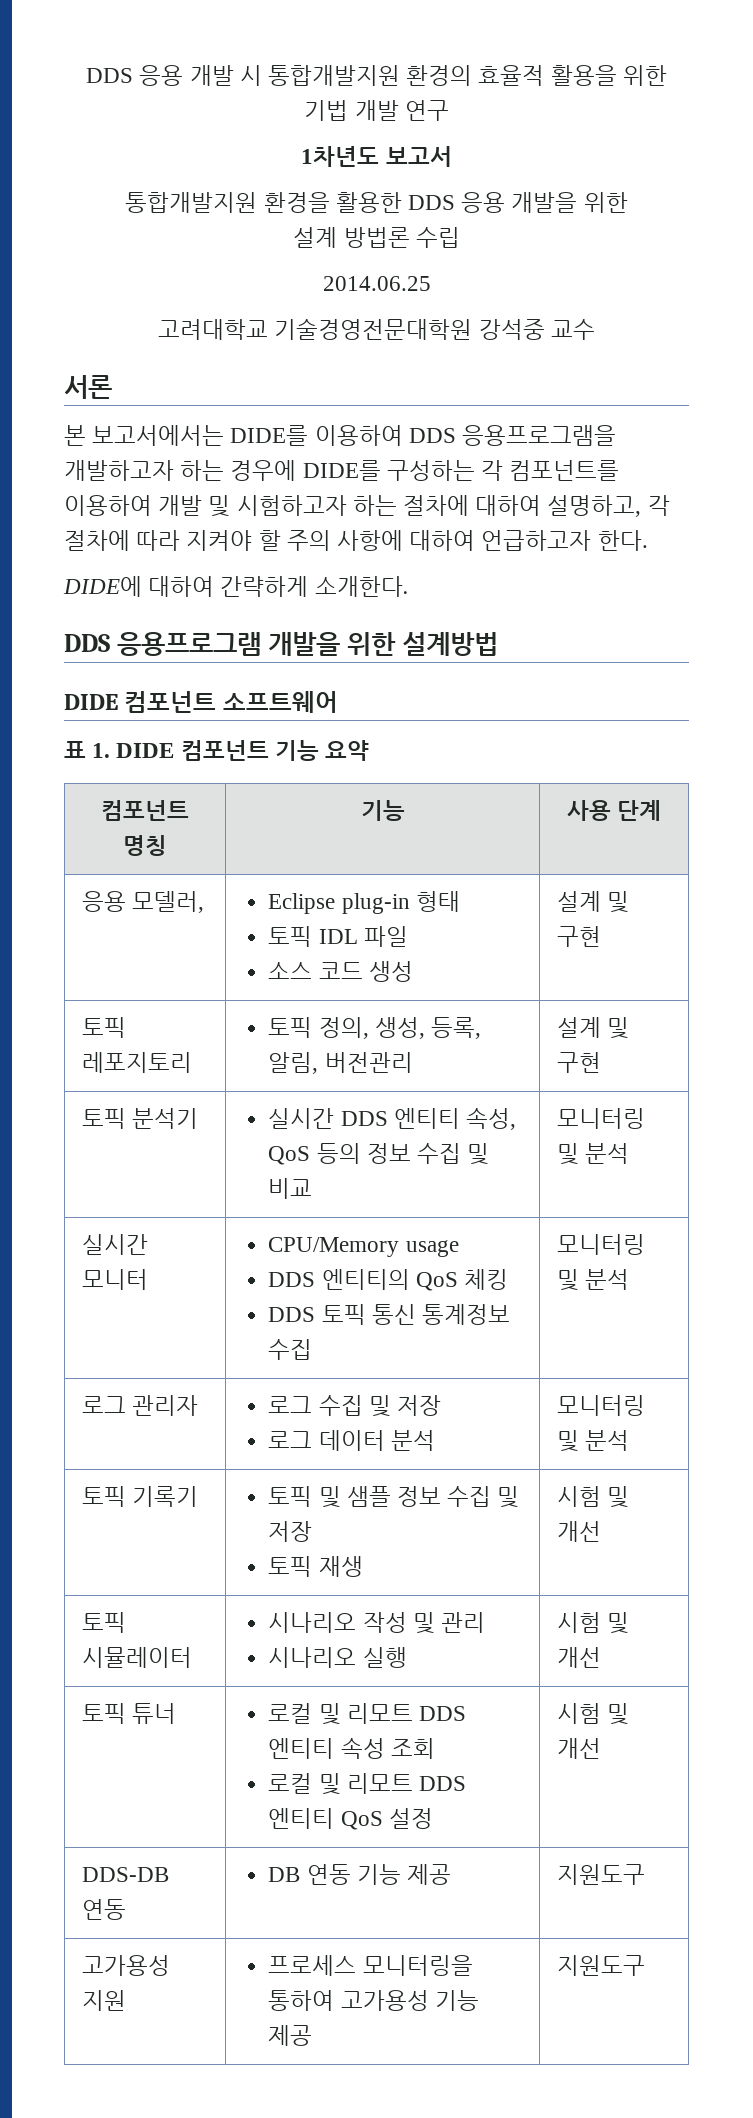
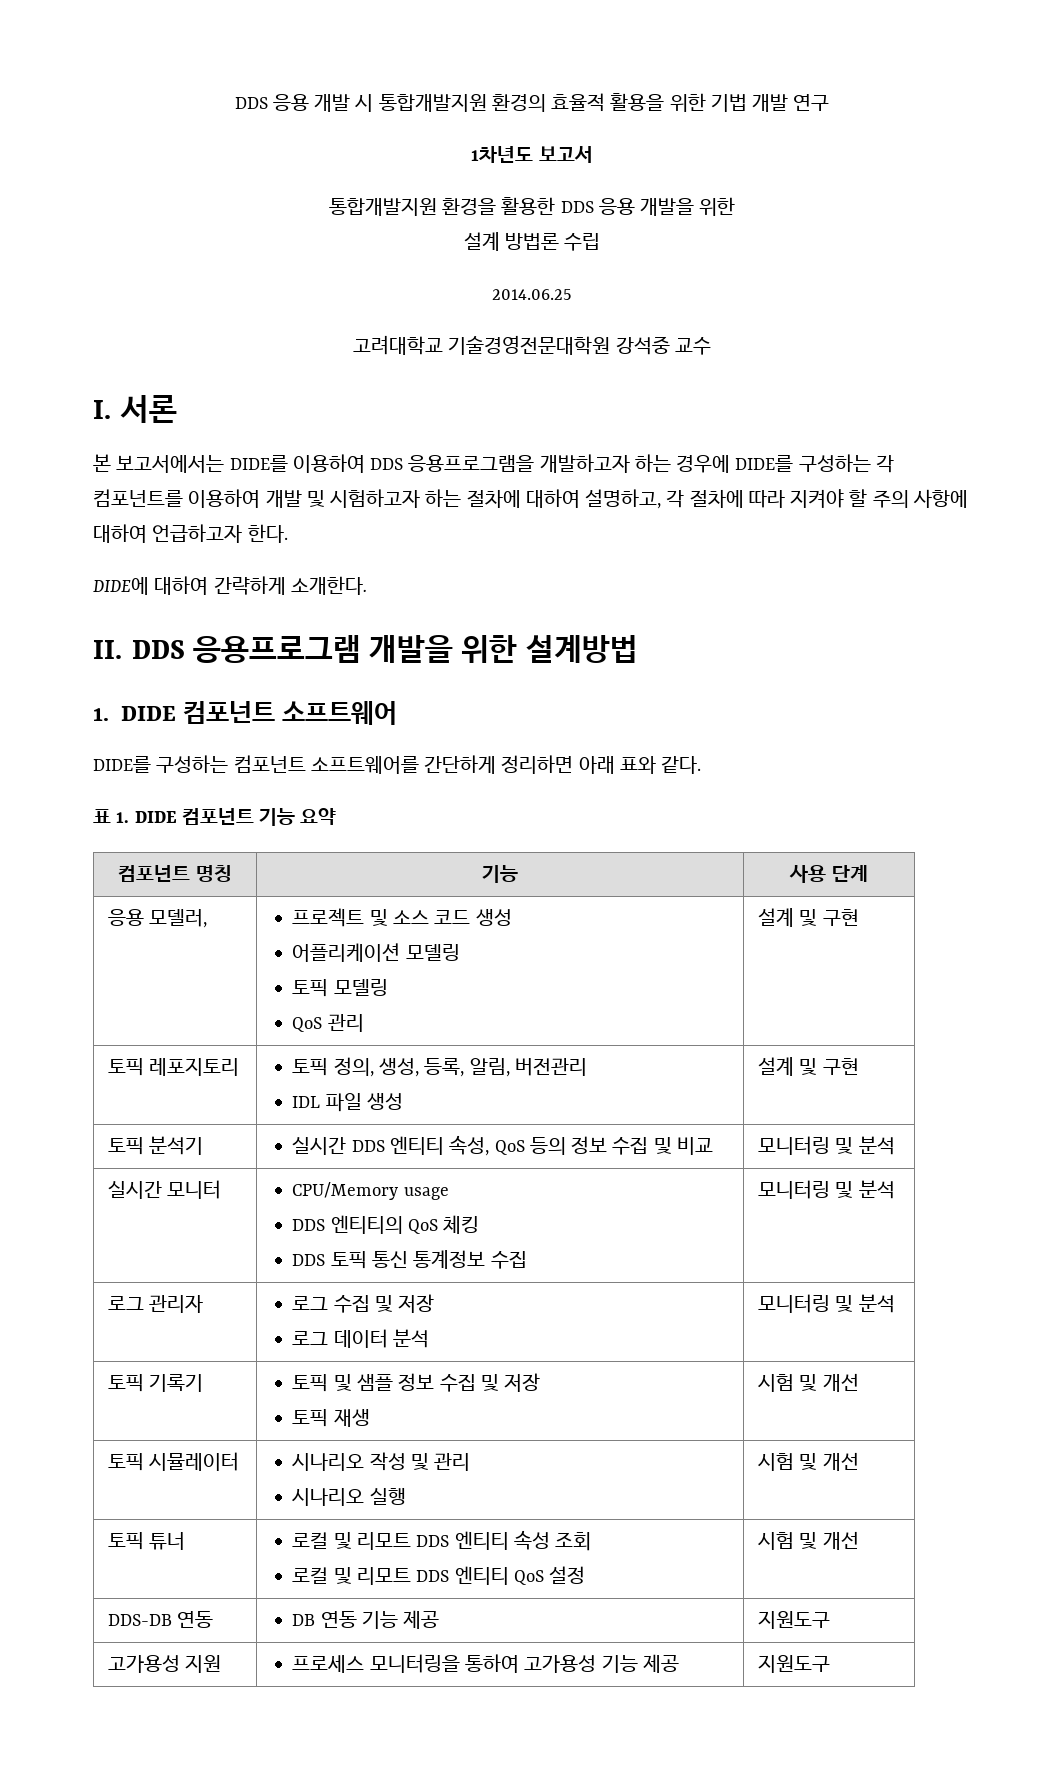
(595, 329) none -> [93,400,111,419] I.
(409, 586) none -> [93,640,122,659] II.
(498, 644) none -> [93,708,109,721] 1.
(338, 702) none -> [93,755,702,774] // DIDE를 구성하는 컴포넌트 소프트웨어를 간단하게 정리하면 아래 표와 같다.
[268,891,460,914] [268,926,408,947] [268,961,413,982] Eclipse plug-in 형태 // 토픽 IDL 파일 // 소스 코드 생성 -> [292,908,512,927] [292,943,460,962] [292,979,388,997] [292,1014,364,1032] 프로젝트 및 소스 코드 생성 // 어플리케이션 모델링 // 토픽 모델링 // QoS 관리
(413, 1062) none -> [292,1093,403,1112] // IDL 파일 생성

